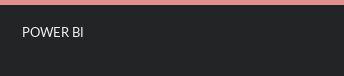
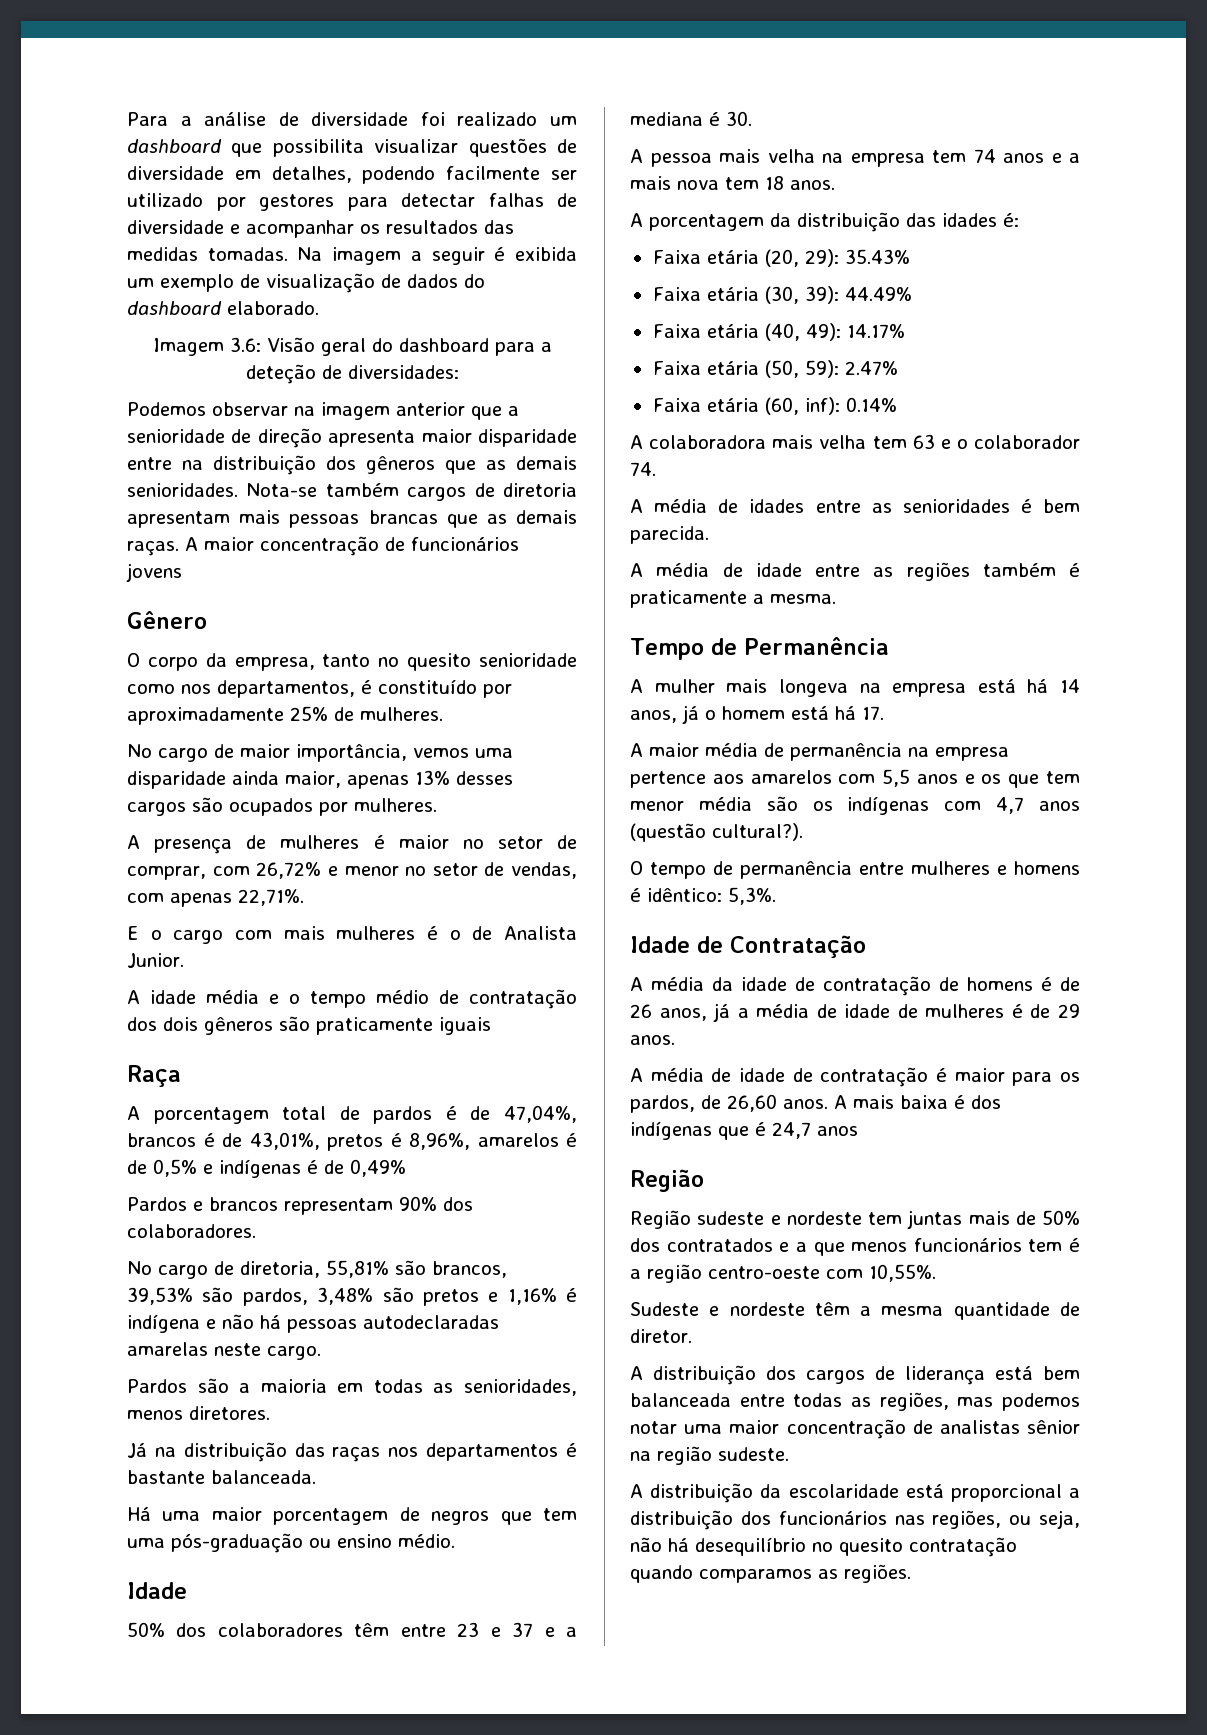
[22,27,85,37] POWER BI -> [127,112,577,126] [127,138,577,157] [127,166,577,184] [127,193,577,211] [127,220,514,238] [127,247,577,265] [127,273,485,293] [127,301,319,315] [152,337,552,356] [245,364,459,384] [127,402,519,420] [127,428,577,448] [127,455,577,475] [127,483,577,501] [127,510,577,528] [127,536,519,556] [126,563,182,582] [127,611,207,629] [127,653,577,671] [127,679,512,698] [127,706,443,725] [127,744,513,762] [127,770,513,789] [127,797,437,816] [127,835,577,854] [127,862,577,880] [127,889,304,907] [127,926,577,944] [127,953,184,968] [127,989,577,1009] [127,1016,491,1035] [127,1065,181,1087] [127,1105,577,1124] [127,1132,577,1151] [127,1159,406,1178] [127,1196,473,1215] [127,1224,256,1238] [127,1260,507,1279] [127,1287,577,1306] [127,1314,499,1333] [127,1342,321,1360] [127,1378,577,1396] [127,1406,270,1420] [127,1442,577,1462] [127,1470,316,1484] [127,1507,577,1525] [127,1533,455,1553] [127,1582,187,1599] [127,1622,578,1637] [630,111,752,126] [630,149,1080,167] [630,176,835,190] [630,212,1019,232] [652,249,910,267] [652,286,912,304] [652,323,905,341] [652,360,898,378] [652,397,897,415] [630,434,1080,449] [630,462,656,476] [630,499,1080,513] [630,526,709,544] [630,562,1080,581] [630,590,836,608] [630,637,889,660] [630,679,1080,697] [630,705,884,724] [630,743,1009,761] [630,769,1080,788] [630,796,1080,815] [630,823,803,842] [630,861,1080,879] [630,887,776,905] [630,935,866,958] [630,976,1080,996] [630,1003,1080,1022] [630,1035,675,1045] [630,1067,1080,1087] [630,1094,1001,1113] [630,1121,858,1140] [630,1169,704,1192] [630,1210,1080,1229] [630,1238,1080,1256] [630,1264,936,1283] [630,1302,1080,1320] [630,1329,692,1343] [630,1365,1080,1385] [630,1392,1080,1411] [630,1419,1080,1439] [630,1446,789,1465] [630,1483,1080,1503] [630,1510,1080,1530] [630,1537,1017,1557] [630,1564,911,1583] Para a análise de diversidade foi realizado um dashboard que possibilita visualizar questões de diversidade em detalhes, podendo facilmente ser utilizado por gestores para detectar falhas de diversidade e acompanhar os resultados das medidas tomadas. Na imagem a seguir é exibida um exemplo de visualização de dados do dashboard elaborado. // Imagem 3.6: Visão geral do dashboard para a deteção de diversidades: // Podemos observar na imagem anterior que a senioridade de direção apresenta maior disparidade entre na distribuição dos gêneros que as demais senioridades. Nota-se também cargos de diretoria apresentam mais pessoas brancas que as demais raças. A maior concentração de funcionários jovens // Gênero // O corpo da empresa, tanto no quesito senioridade como nos departamentos, é constituído por aproximadamente 25% de mulheres. // No cargo de maior importância, vemos uma disparidade ainda maior, apenas 13% desses cargos são ocupados por mulheres. // A presença de mulheres é maior no setor de comprar, com 26,72% e menor no setor de vendas, com apenas 22,71%. // E o cargo com mais mulheres é o de Analista Junior. // A idade média e o tempo médio de contratação dos dois gêneros são praticamente iguais // Raça // A porcentagem total de pardos é de 47,04%, brancos é de 43,01%, pretos é 8,96%, amarelos é de 0,5% e indígenas é de 0,49% // Pardos e brancos representam 90% dos colaboradores. // No cargo de diretoria, 55,81% são brancos, 39,53% são pardos, 3,48% são pretos e 1,16% é indígena e não há pessoas autodeclaradas amarelas neste cargo. // Pardos são a maioria em todas as senioridades, menos diretores. // Já na distribuição das raças nos departamentos é bastante balanceada. // Há uma maior porcentagem de negros que tem uma pós-graduação ou ensino médio. // Idade // 50% dos colaboradores têm entre 23 e 37 e a mediana é 30. // A pessoa mais velha na empresa tem 74 anos e a mais nova tem 18 anos. // A porcentagem da distribuição das idades é: // Faixa etária (20, 29): 35.43% // Faixa etária (30, 39): 44.49% // Faixa etária (40, 49): 14.17% // Faixa etária (50, 59): 2.47% // Faixa etária (60, inf): 0.14% // A colaboradora mais velha tem 63 e o colaborador 74. // A média de idades entre as senioridades é bem parecida. // A média de idade entre as regiões também é praticamente a mesma. // Tempo de Permanência // A mulher mais longeva na empresa está há 14 anos, já o homem está há 17. // A maior média de permanência na empresa pertence aos amarelos com 5,5 anos e os que tem menor média são os indígenas com 4,7 anos (questão cultural?). // O tempo de permanência entre mulheres e homens é idêntico: 5,3%. // Idade de Contratação // A média da idade de contratação de homens é de 26 anos, já a média de idade de mulheres é de 29 anos. // A média de idade de contratação é maior para os pardos, de 26,60 anos. A mais baixa é dos indígenas que é 24,7 anos // Região // Região sudeste e nordeste tem juntas mais de 50% dos contratados e a que menos funcionários tem é a região centro-oeste com 10,55%. // Sudeste e nordeste têm a mesma quantidade de diretor. // A distribuição dos cargos de liderança está bem balanceada entre todas as regiões, mas podemos notar uma maior concentração de analistas sênior na região sudeste. // A distribuição da escolaridade está proporcional a distribuição dos funcionários nas regiões, ou seja, não há desequilíbrio no quesito contratação quando comparamos as regiões.

